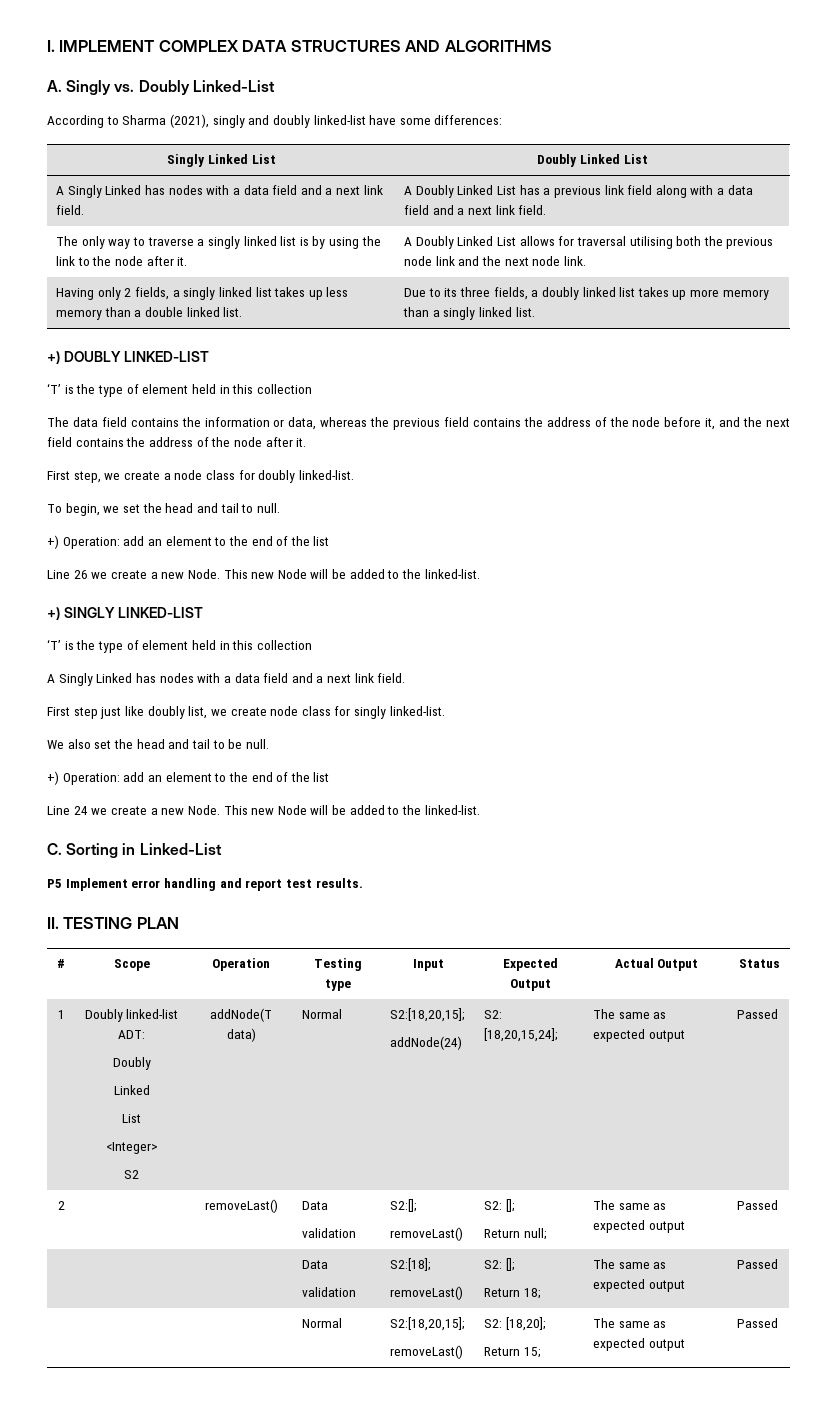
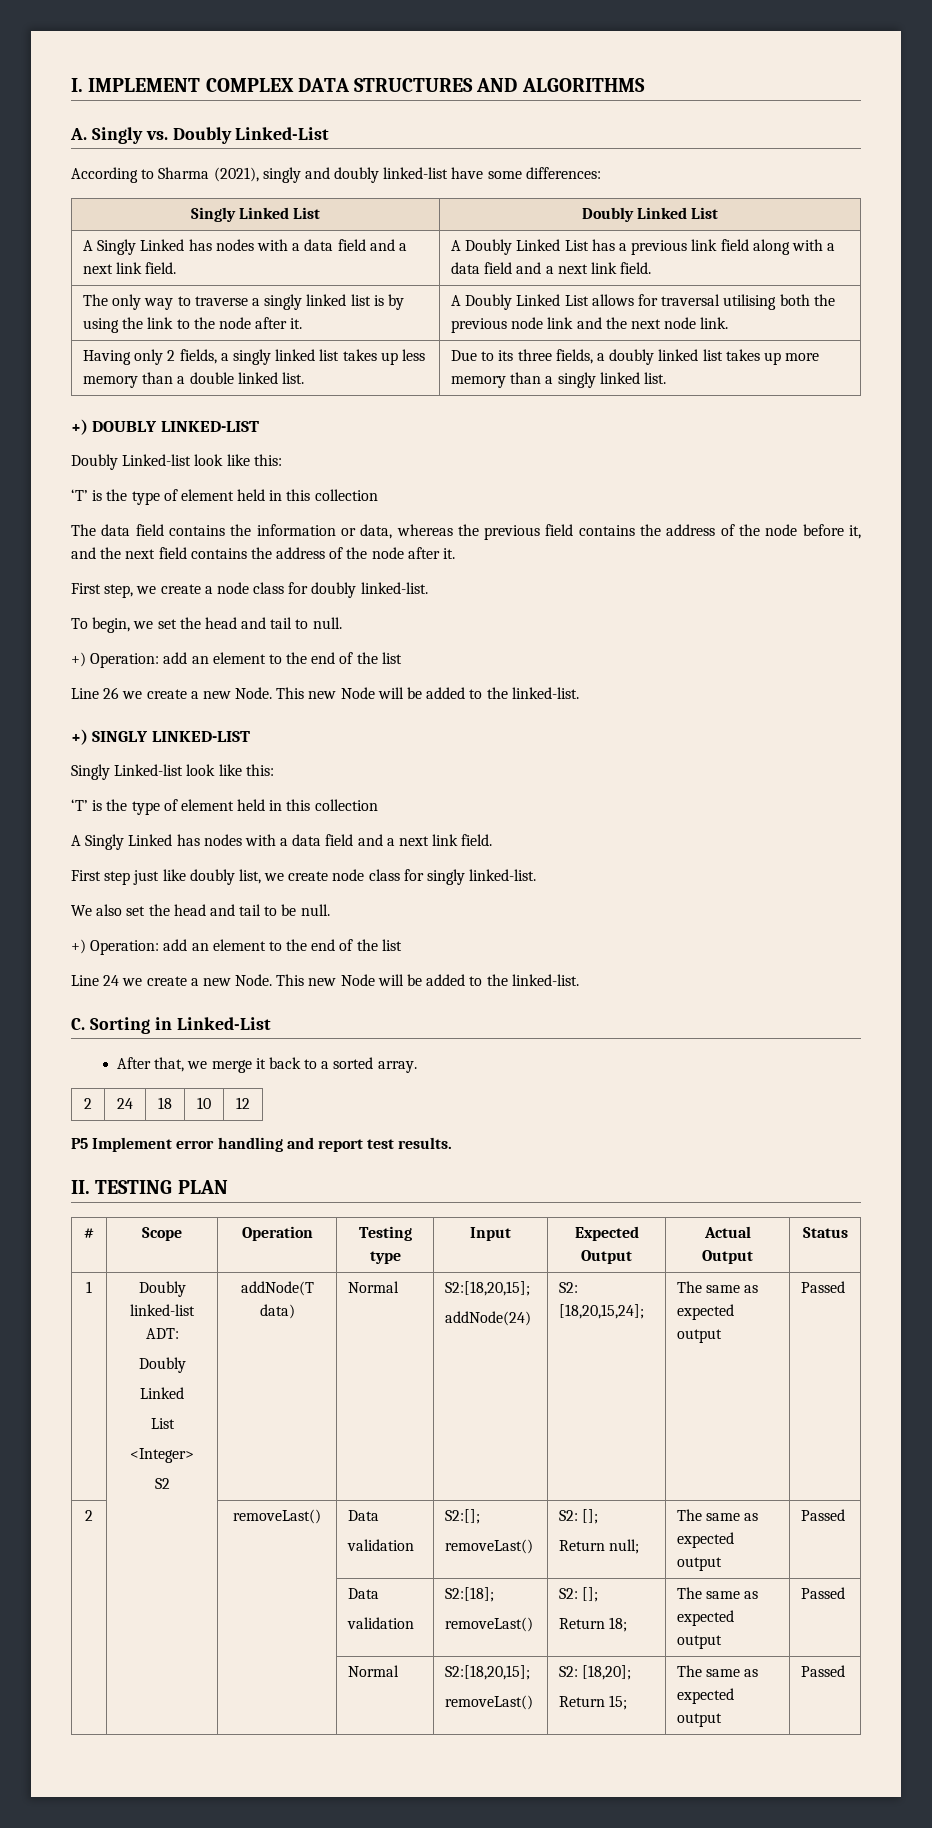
(209, 356) none -> [71,454,282,470] // Doubly Linked-list look like this:
(203, 612) none -> [71,764,274,780] // Singly Linked-list look like this:
(222, 849) none -> [116,1057,417,1073] [84,1098,92,1109] [117,1098,133,1109] [158,1097,172,1109] [197,1097,211,1109] [236,1097,250,1109] // After that, we merge it back to a sorted array. // 2 | 24 | 18 | 10 | 12

